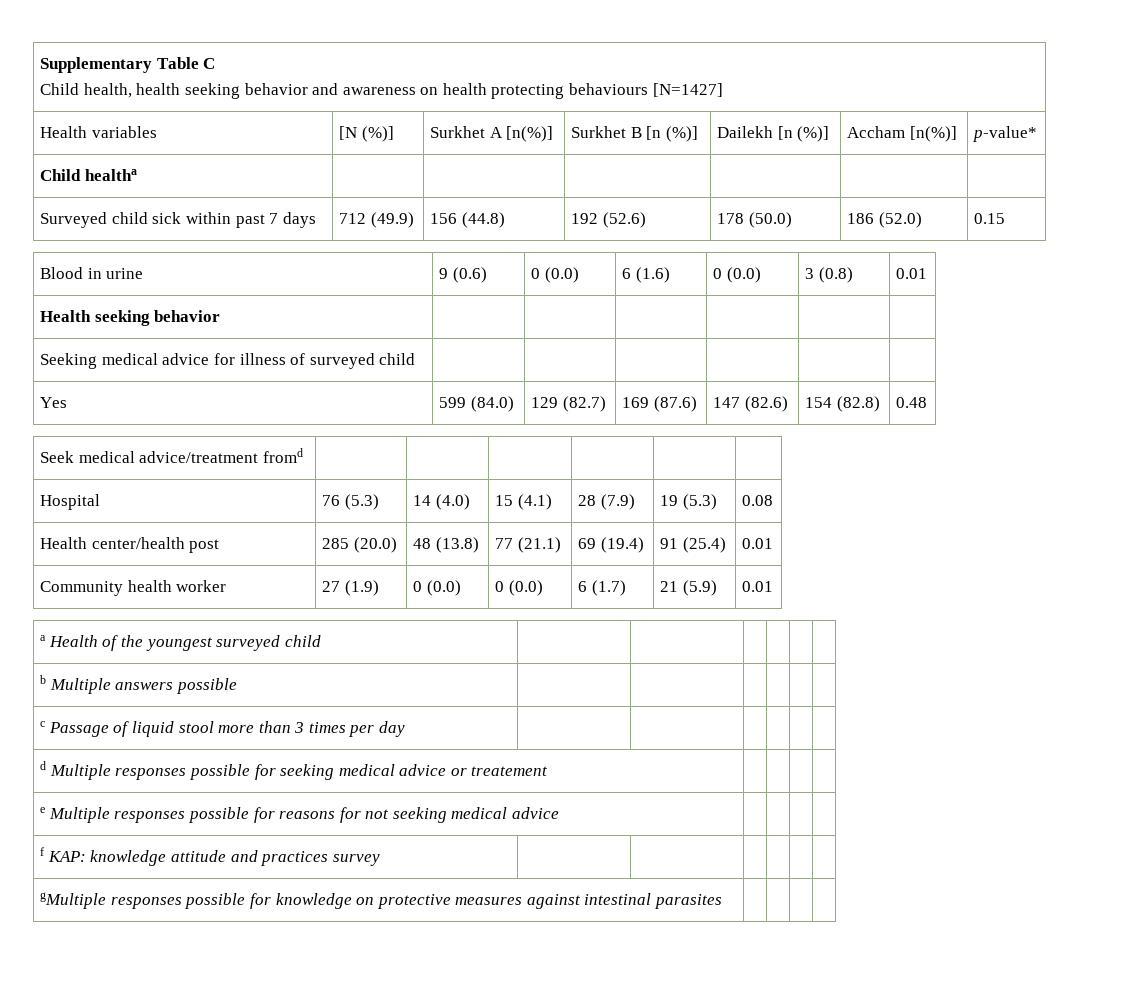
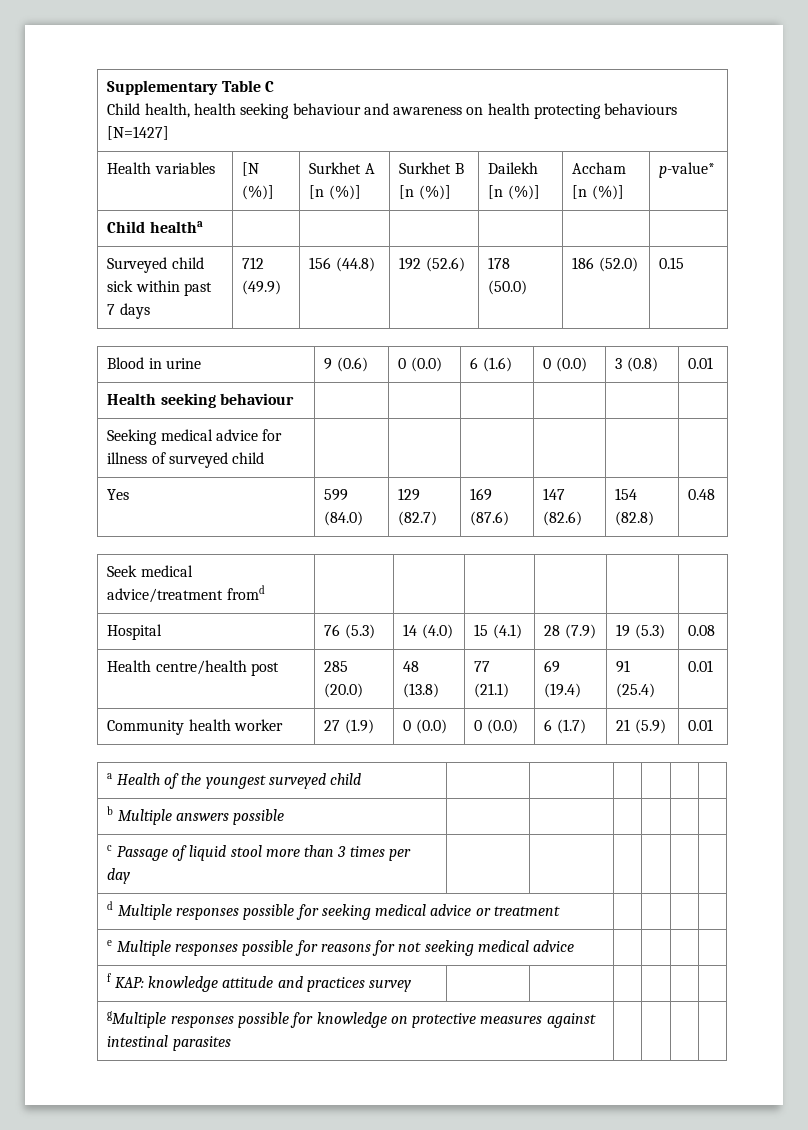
[244,83,308,95] behavior -> [292,103,361,115] behaviour
[506,126,554,142] [n(%)] -> [309,185,361,200] [n (%)]
[909,126,957,142] [n(%)] -> [572,185,624,200] [n (%)]
[154,310,221,322] behavior -> [219,393,294,405] behaviour
[91,537,185,549] center/health -> [155,660,247,675] centre/health
[471,766,549,776] treatement -> [494,906,561,916] treatment

